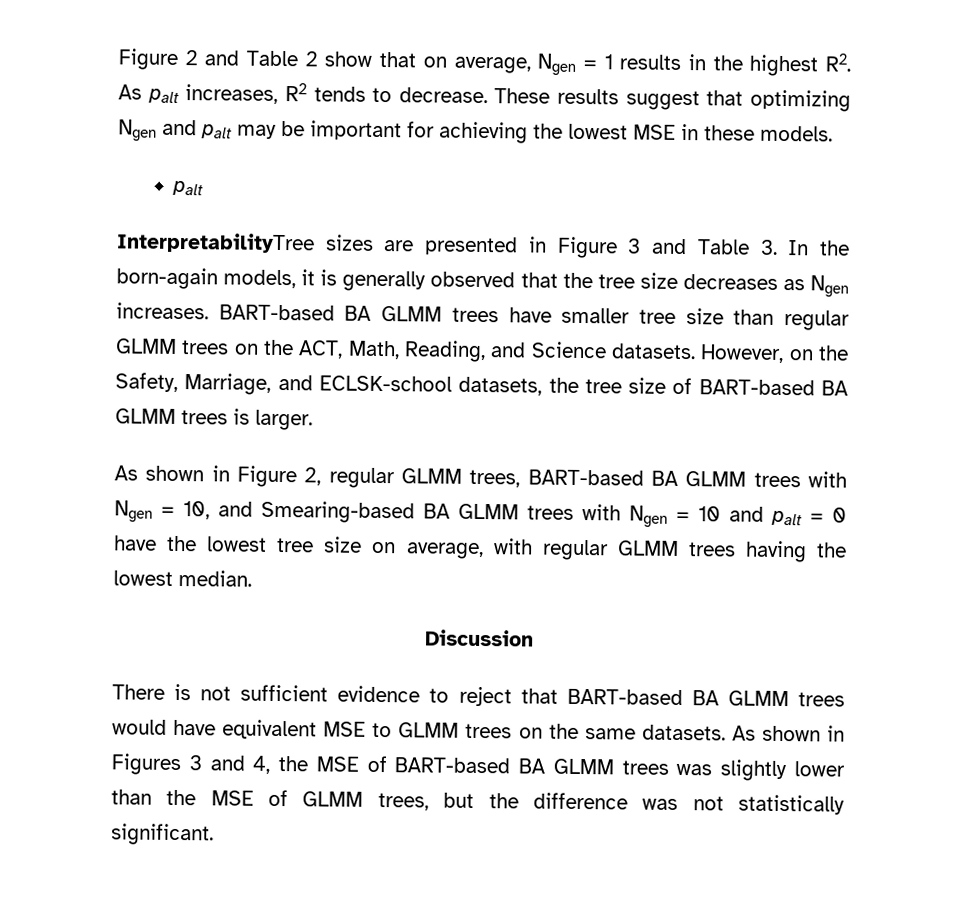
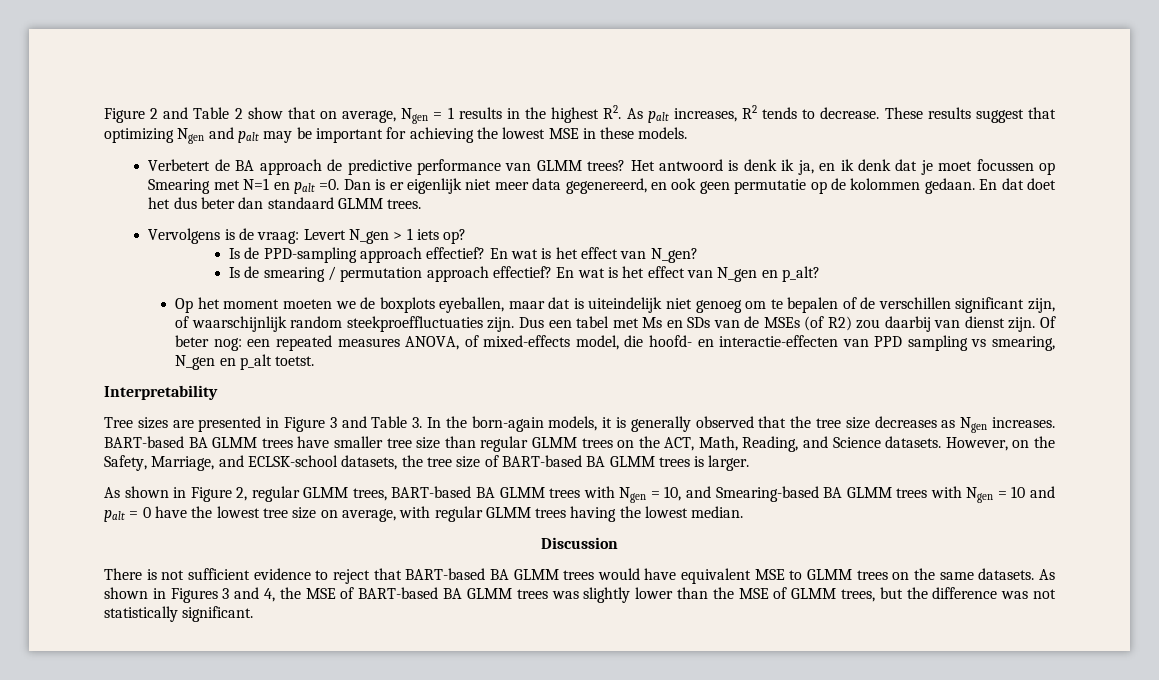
[172,180,204,196] [116,232,315,254] palt // InterpretabilityTree -> [148,159,1056,175] [148,178,1057,194] [148,197,422,209] [148,228,467,244] [229,247,698,263] [229,266,820,282] [175,297,1055,313] [175,316,1056,332] [175,335,1055,351] [175,354,315,370] [104,385,218,400] [104,417,133,428] Verbetert de BA approach de predictive performance van GLMM trees? Het antwoord is denk ik ja, en ik denk dat je moet focussen op Smearing met N=1 en palt =0. Dan is er eigenlijk niet meer data gegenereerd, en ook geen permutatie op de kolommen gedaan. En dat doet het dus beter dan standaard GLMM trees. // Vervolgens is de vraag: Levert N_gen > 1 iets op? // Is de PPD-sampling approach effectief? En wat is het effect van N_gen? // Is de smearing / permutation approach effectief? En wat is het effect van N_gen en p_alt? // Op het moment moeten we de boxplots eyeballen, maar dat is uiteindelijk niet genoeg om te bepalen of de verschillen significant zijn, of waarschijnlijk random steekproeffluctuaties zijn. Dus een tabel met Ms en SDs van de MSEs (of R2) zou daarbij van dienst zijn. Of beter nog: een repeated measures ANOVA, of mixed-effects model, die hoofd- en interactie-effecten van PPD sampling vs smearing, N_gen en p_alt toetst. // Interpretability // Tree

